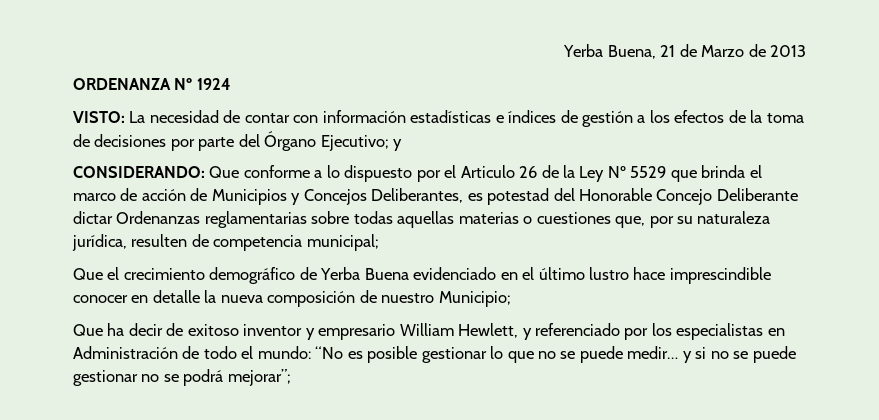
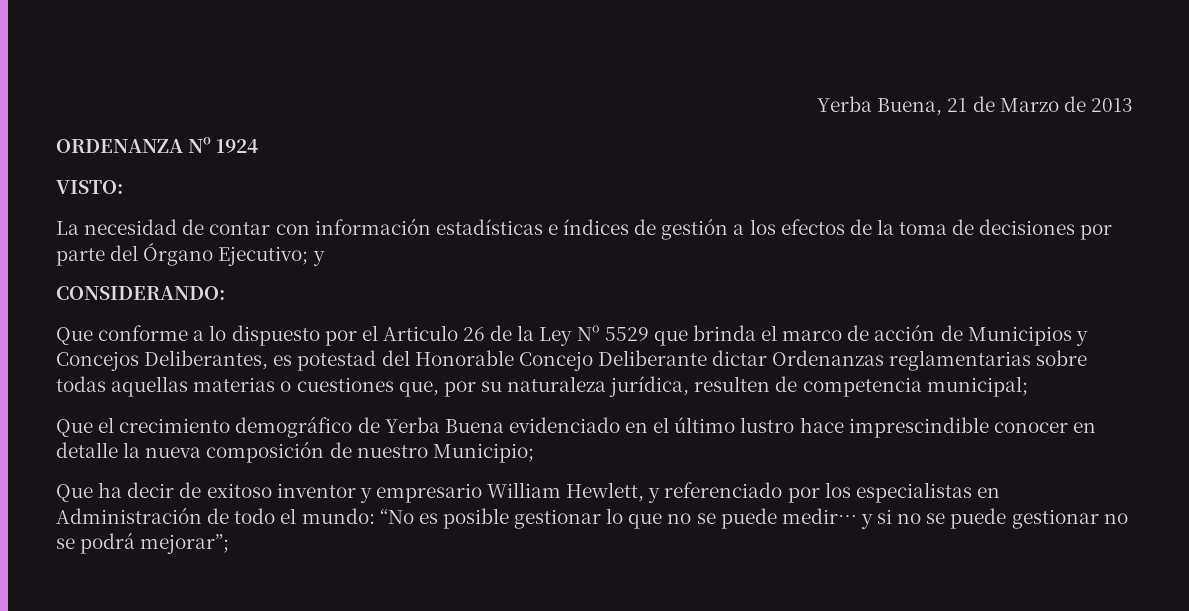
(125, 117) none -> (123, 187) //
(205, 172) none -> (225, 293) //

